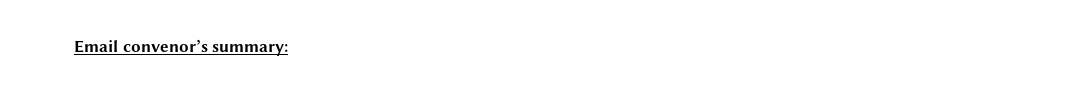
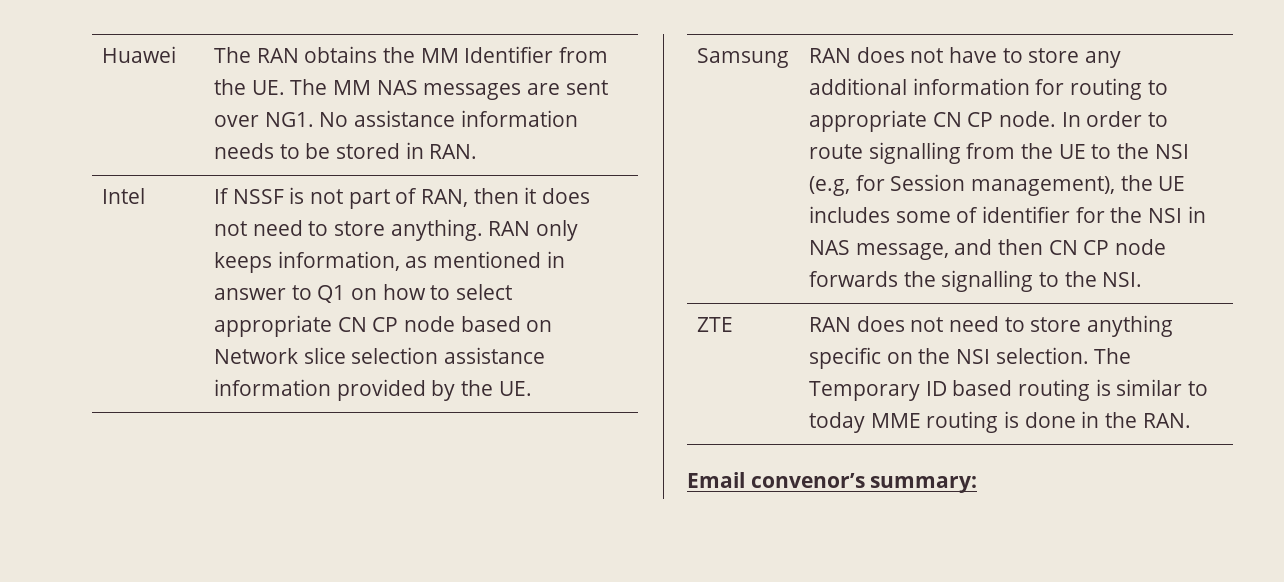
(74, 46) none -> [101,46,176,63] [213,46,608,63] [213,79,608,100] [213,110,578,127] [213,142,478,159] [101,188,145,204] [213,187,590,209] [213,219,578,241] [213,251,565,273] [213,284,512,303] [213,315,553,337] [213,347,545,364] [213,379,532,401] [696,48,789,68] [808,47,1121,68] [808,78,1168,100] [808,110,1168,132] [808,142,1189,164] [808,174,1186,196] [808,206,1206,223] [808,239,1166,260] [808,270,1143,292] [696,317,733,332] [808,315,1173,337] [808,347,1132,369] [808,379,1208,401] [808,411,1191,433] Huawei | The RAN obtains the MM Identifier from the UE. The MM NAS messages are sent over NG1. No assistance information needs to be stored in RAN. // Intel | If NSSF is not part of RAN, then it does not need to store anything. RAN only keeps information, as mentioned in answer to Q1 on how to select appropriate CN CP node based on Network slice selection assistance information provided by the UE. // Samsung | RAN does not have to store any additional information for routing to appropriate CN CP node. In order to route signalling from the UE to the NSI (e.g, for Session management), the UE includes some of identifier for the NSI in NAS message, and then CN CP node forwards the signalling to the NSI. // ZTE | RAN does not need to store anything specific on the NSI selection. The Temporary ID based routing is similar to today MME routing is done in the RAN. //

